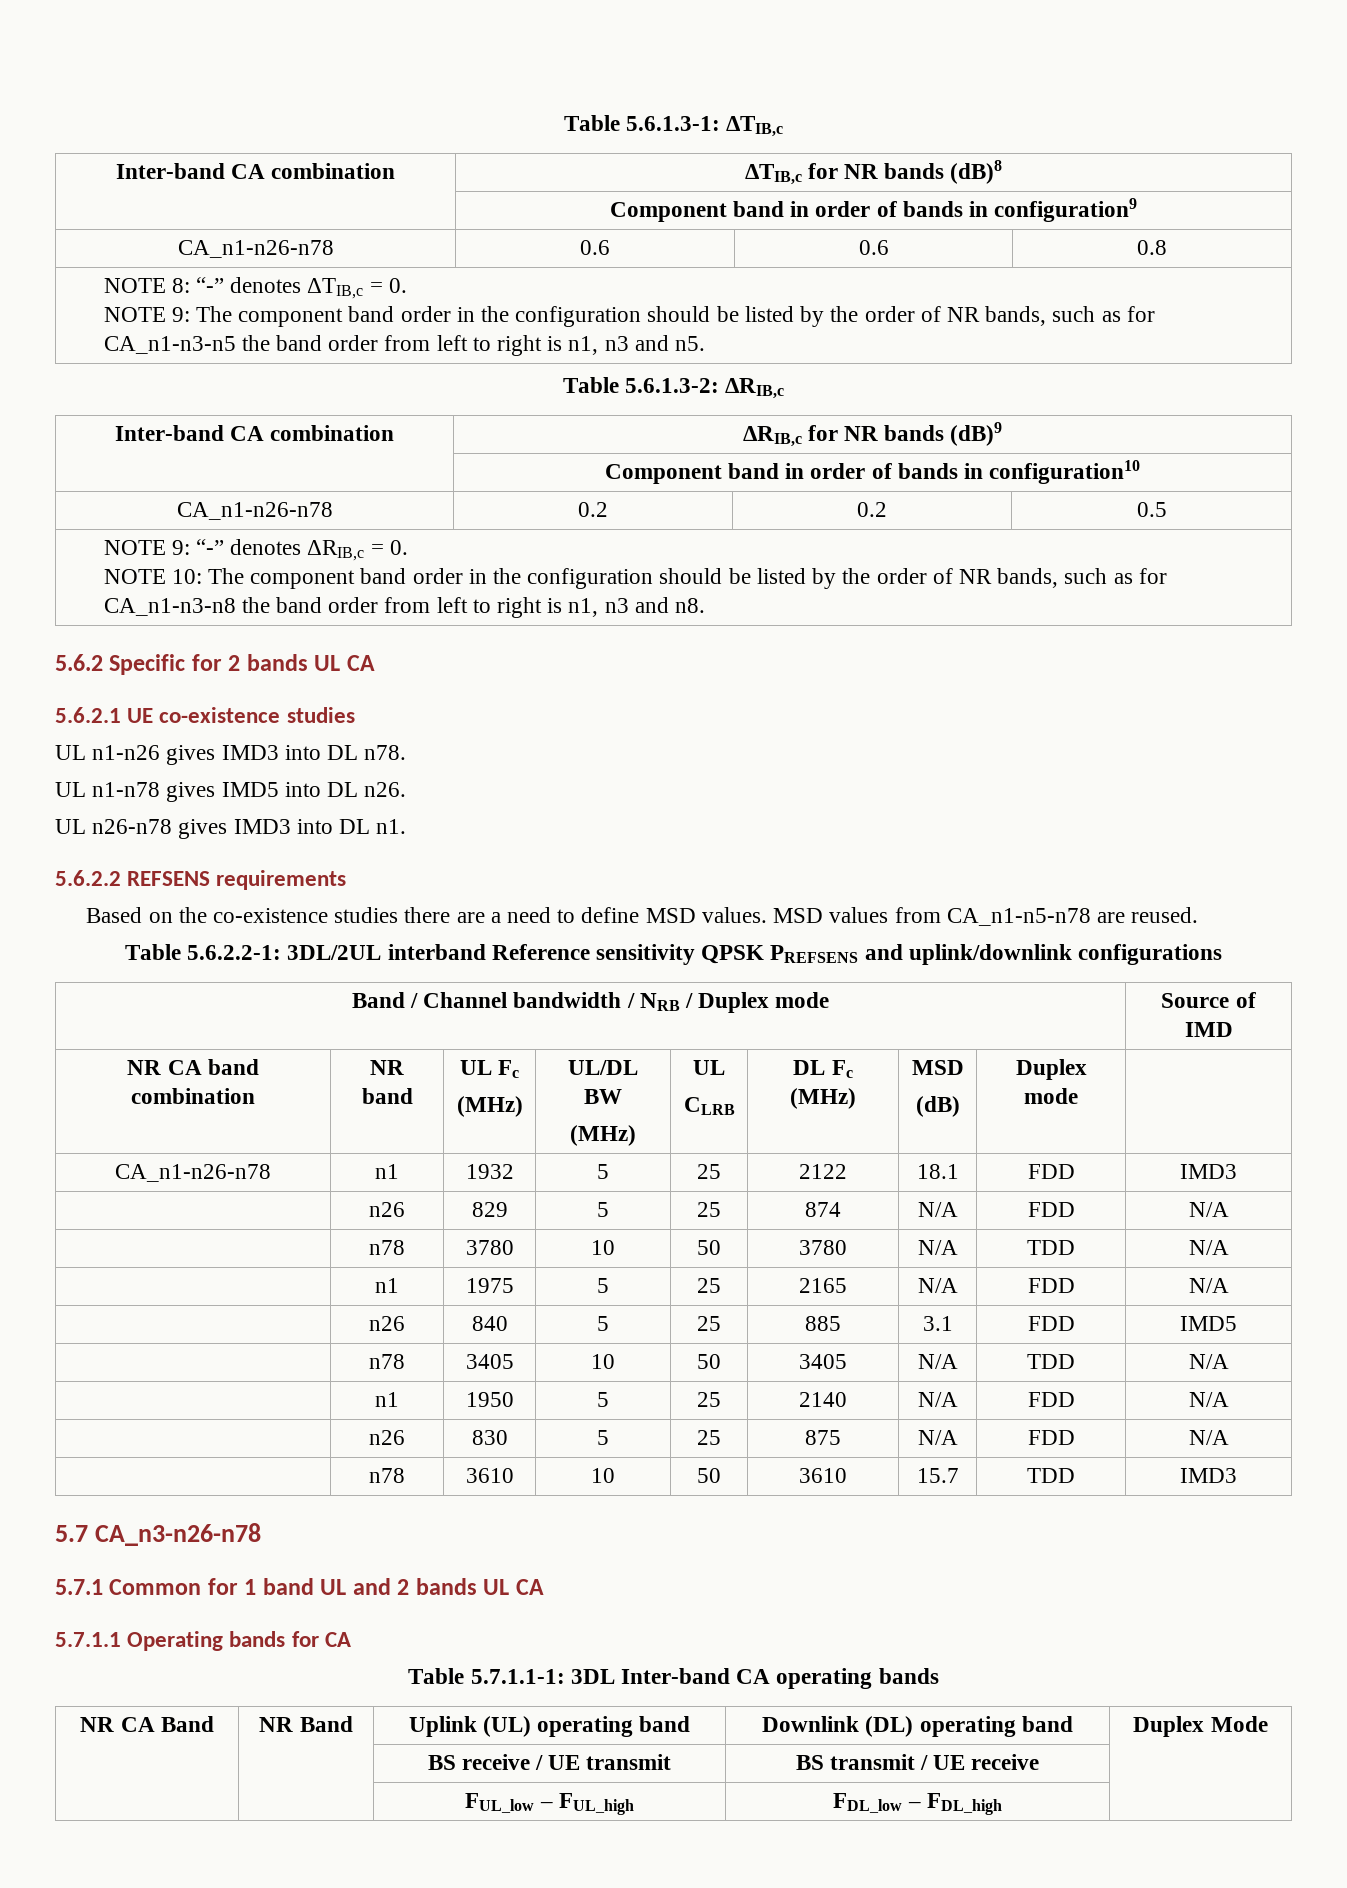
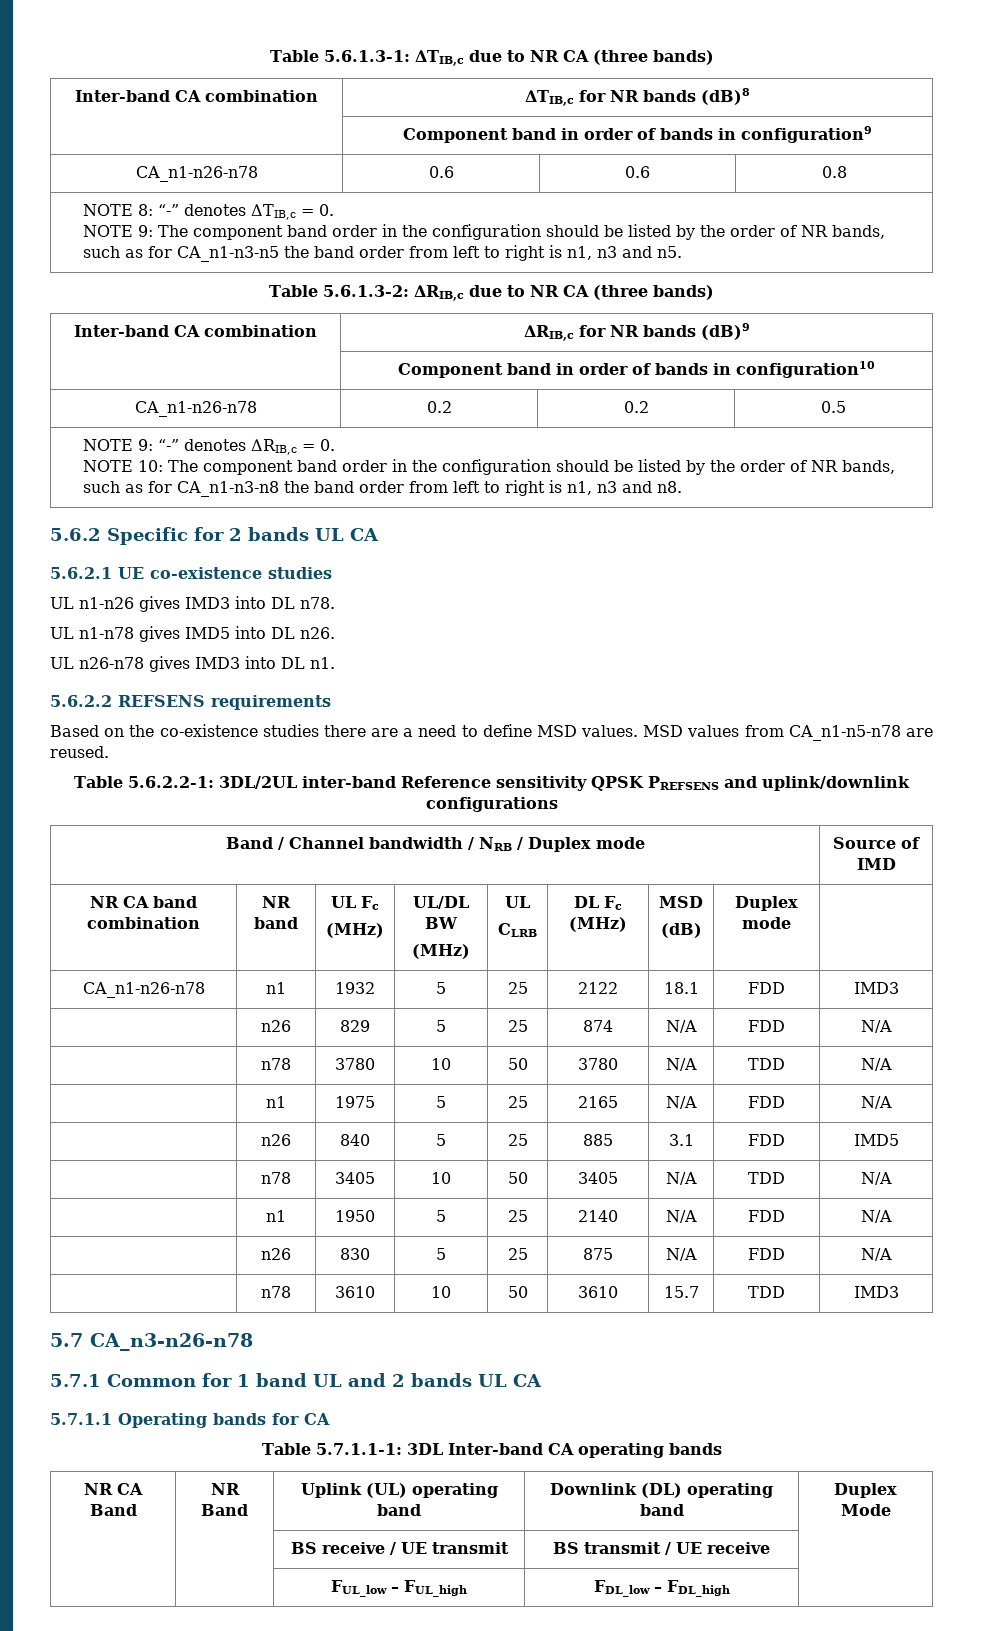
(784, 126) none -> [468,50,714,65] due to NR CA (three bands)
(785, 388) none -> [468,285,714,300] due to NR CA (three bands)
[387,944,486,960] interband -> [301,776,396,788] inter-band

